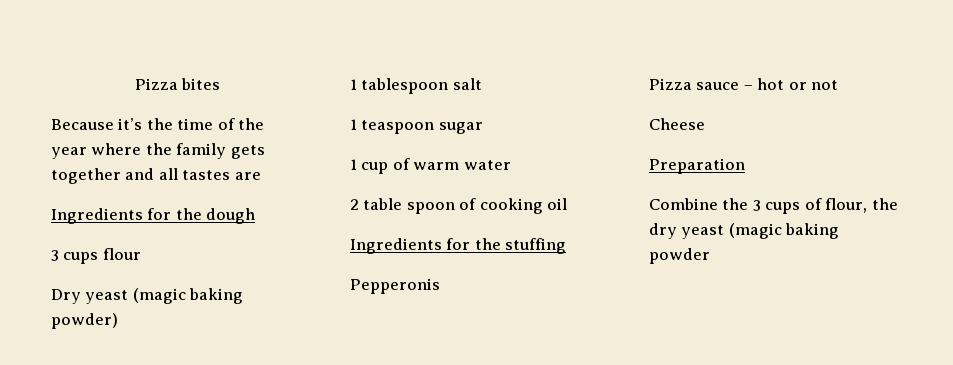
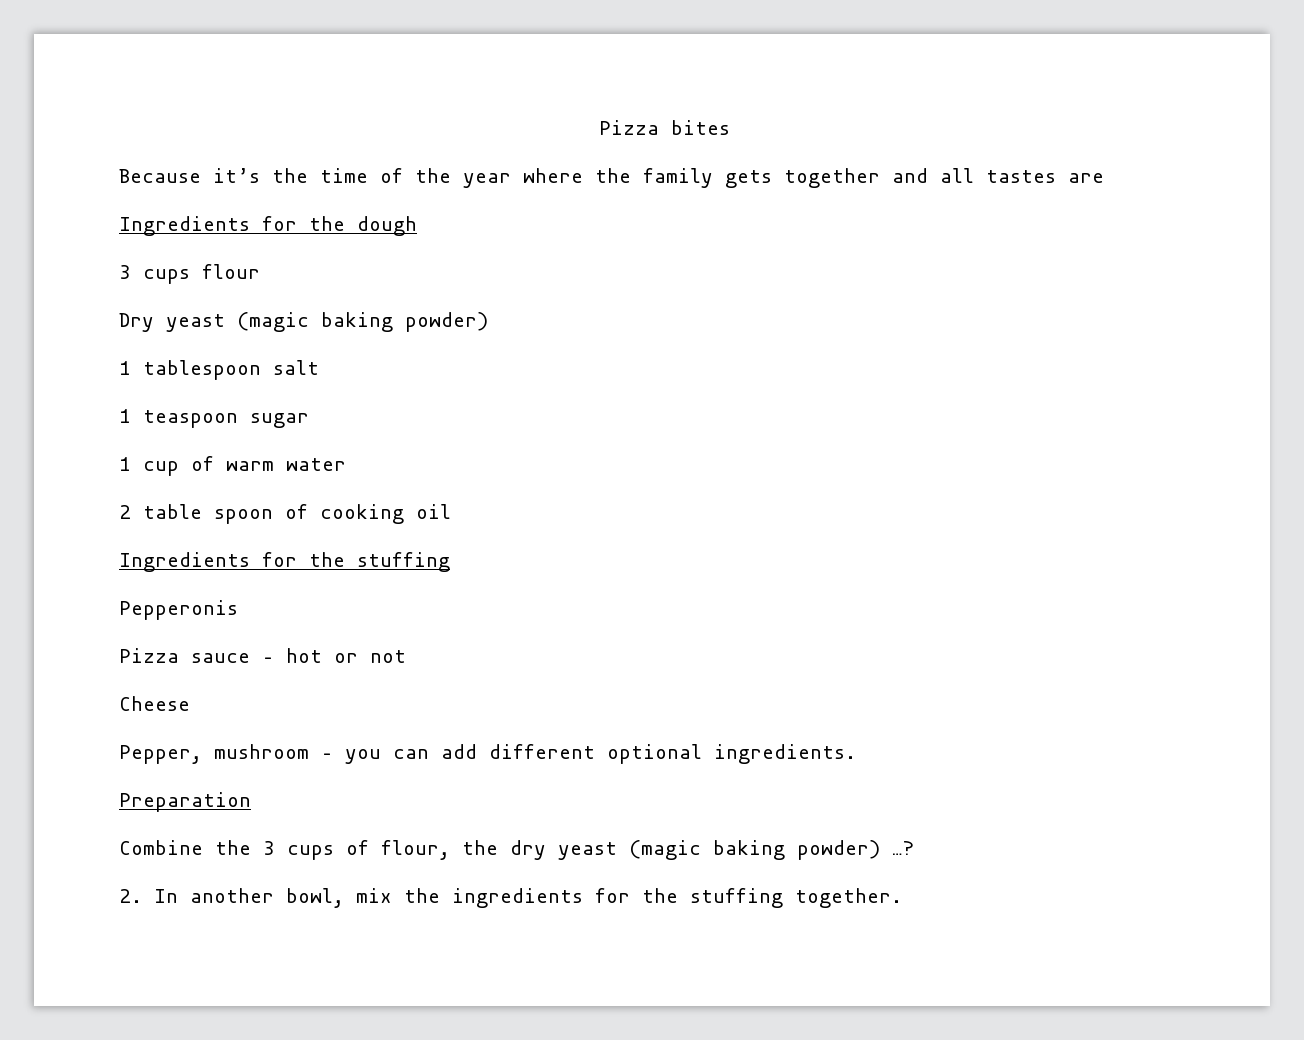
(705, 124) none -> [119,744,856,764] // Pepper, mushroom – you can add different optional ingredients.
[649,248,710,264] powder -> [797,840,914,860] [119,888,902,908] powder) …? // 2. In another bowl, mix the ingredients for the stuffing together.

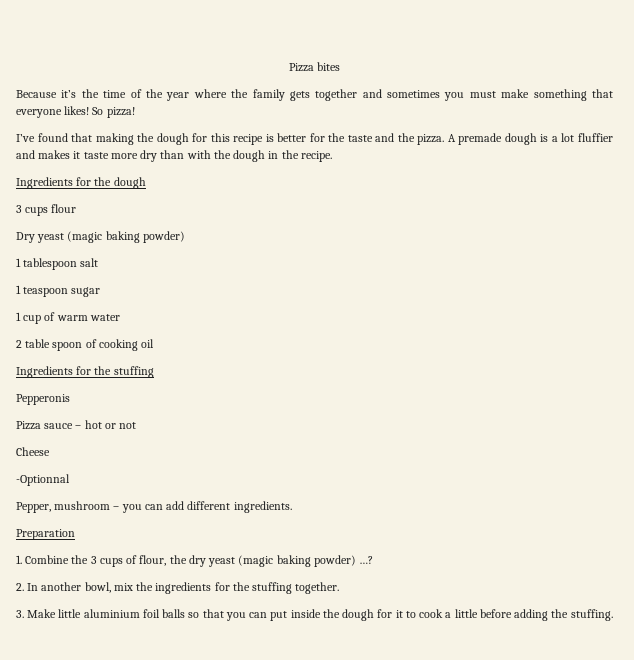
[940,168,1104,183] all tastes are -> [387,89,614,101] [16,106,135,118] [16,133,614,145] [16,150,332,162] sometimes you must make something that everyone likes! So pizza! // I’ve found that making the dough for this recipe is better for the taste and the pizza. A premade dough is a lot fluffier and makes it taste more dry than with the dough in the recipe.
(190, 703) none -> [16,474,70,486] // -Optionnal
[607,744,702,764] optional -> (231, 505) none
(251, 802) none -> [16,555,22,564] 1.
(902, 898) none -> [16,609,613,621] // 3. Make little aluminium foil balls so that you can put inside the dough for it to cook a little before adding the stuffing.

